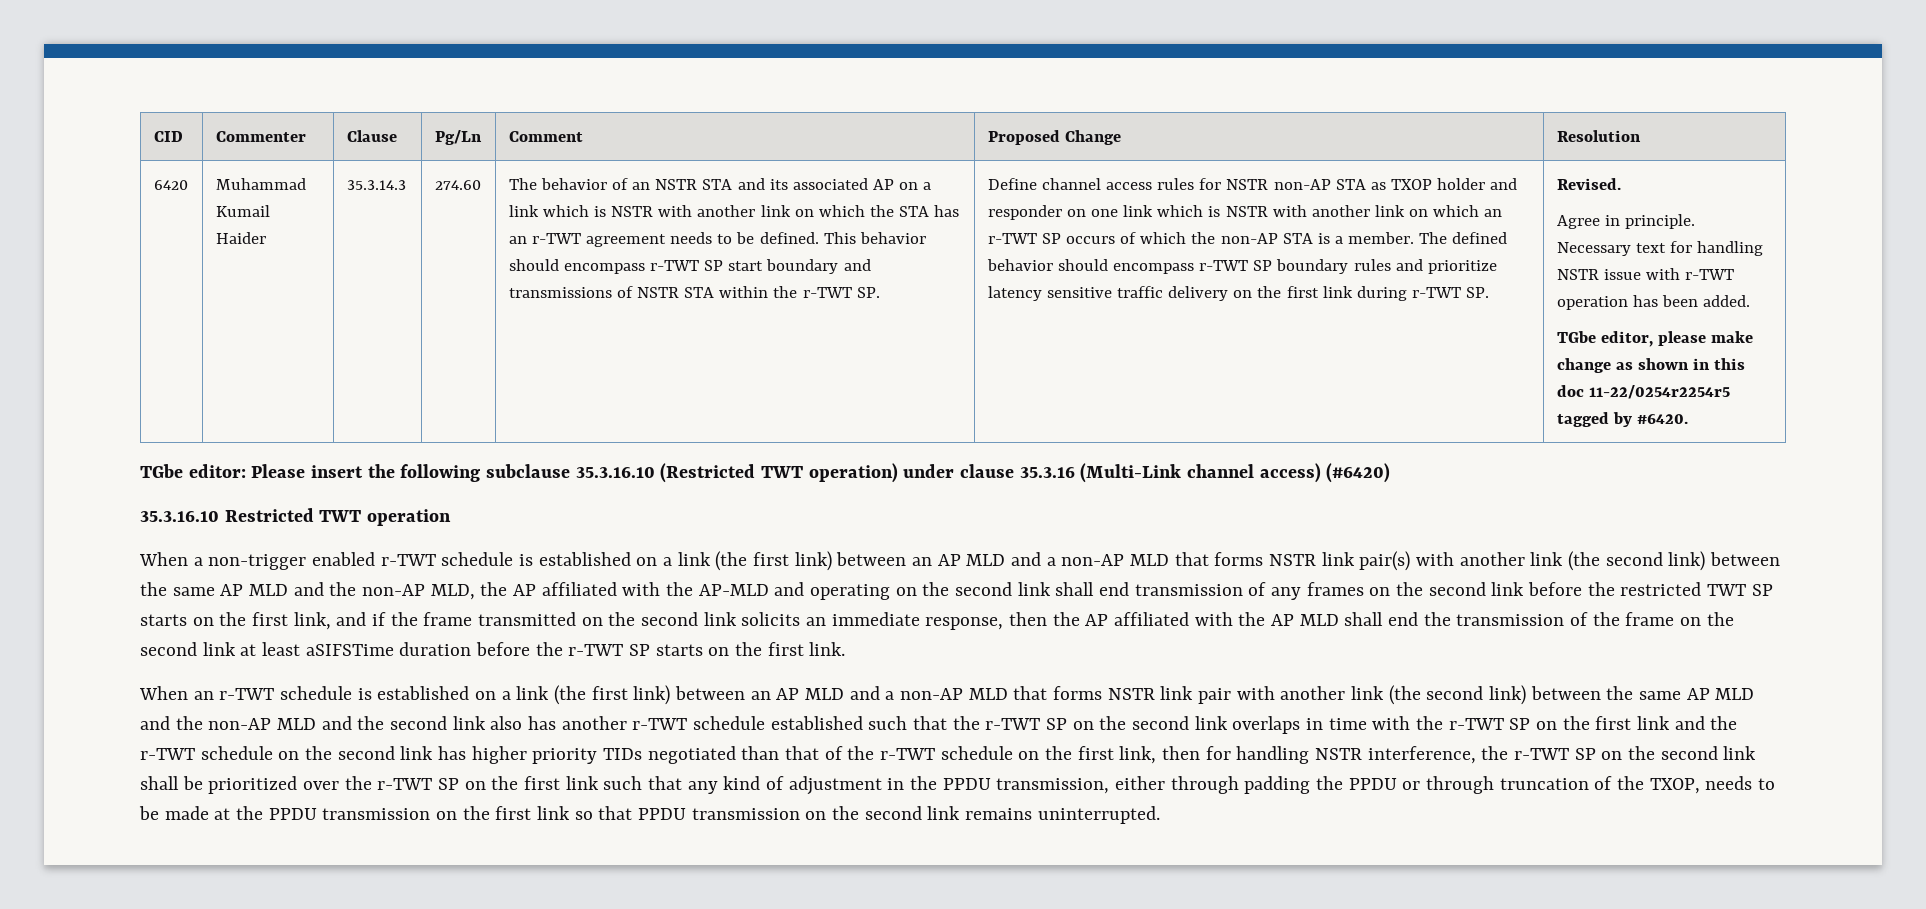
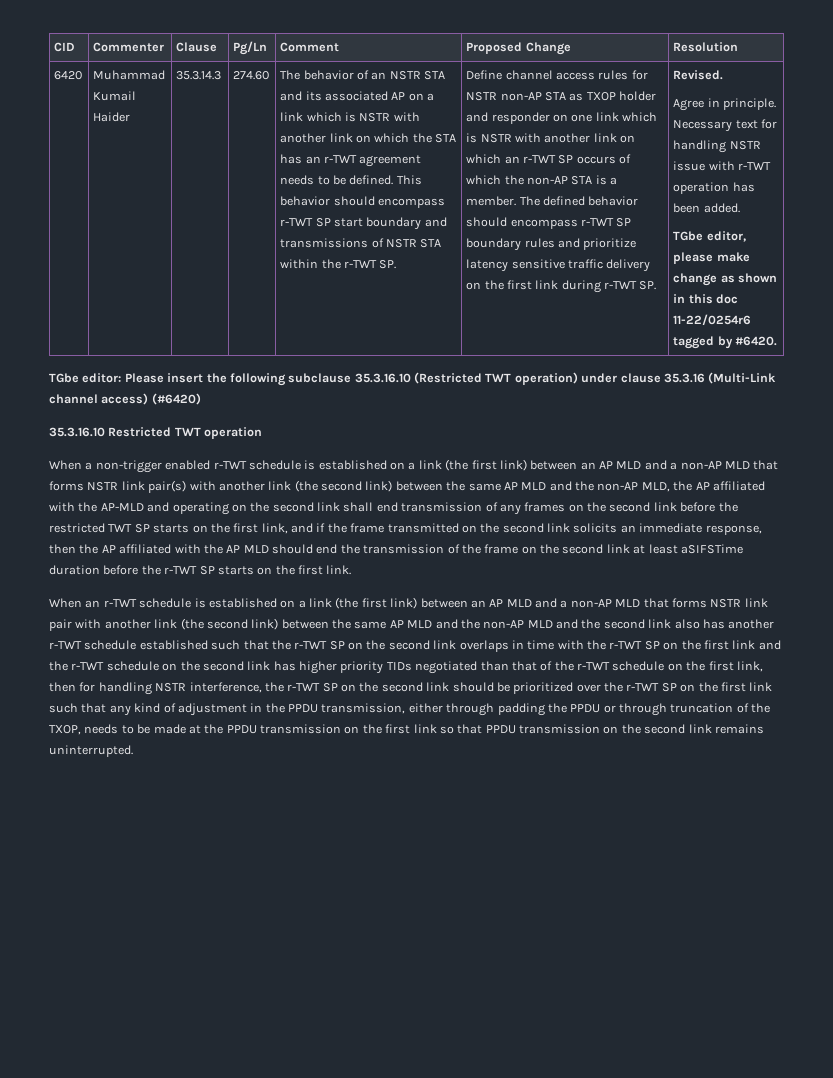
[1588,385,1730,399] 11-22/0254r2254r5 -> [673,314,752,326] 11-22/0254r6
[1344,612,1384,626] shall -> [272,544,313,554] should
[140,776,179,790] shall -> [452,682,494,692] should

